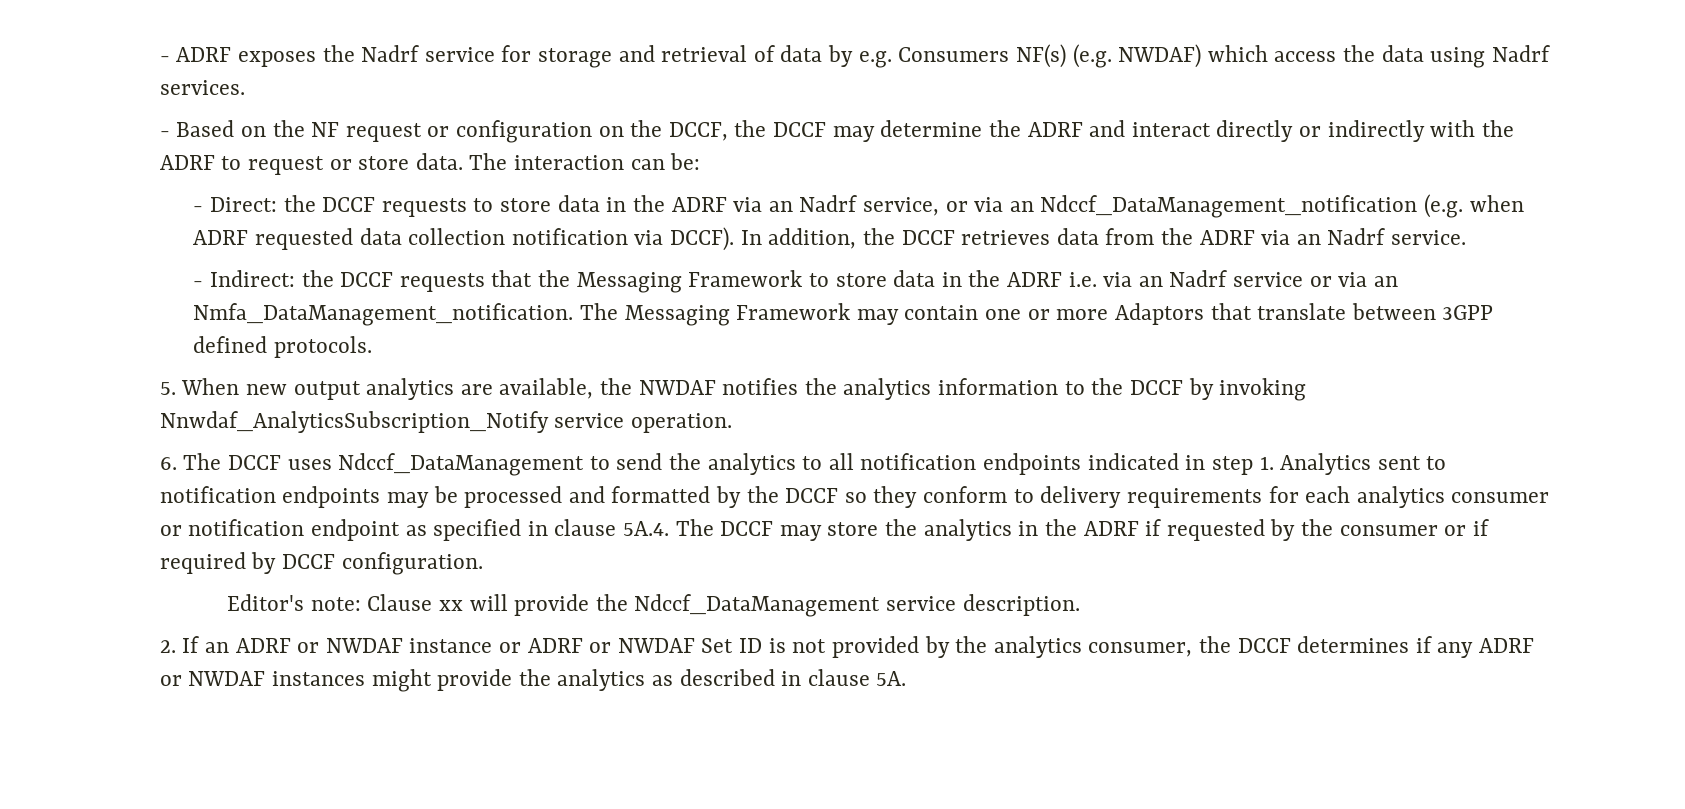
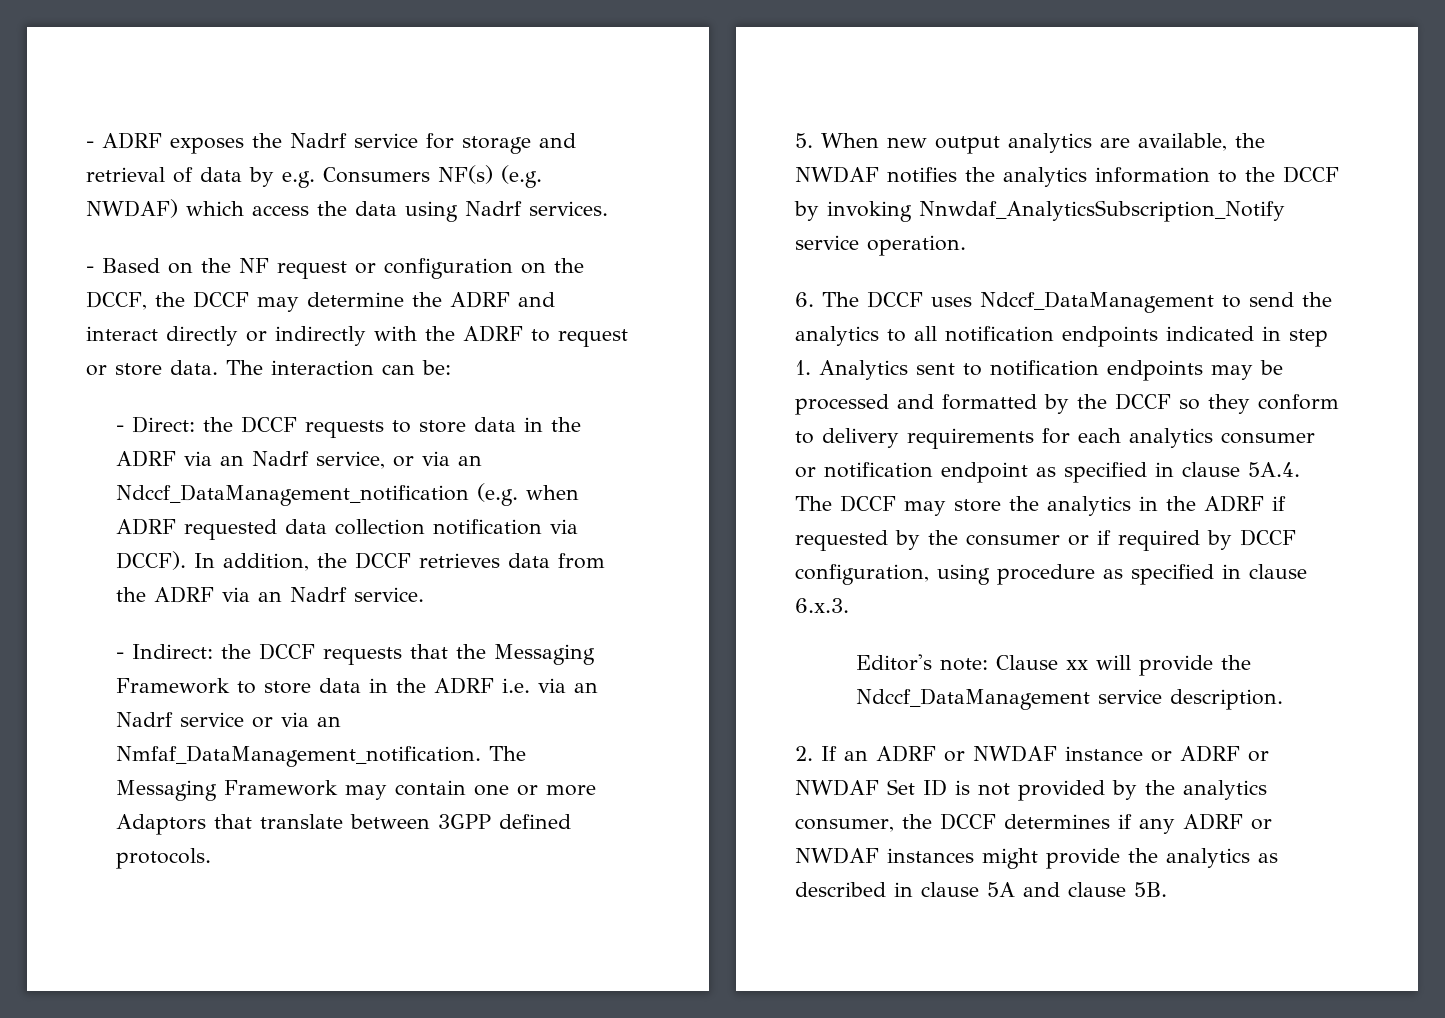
[193,303,574,326] Nmfa_DataManagement_notification. -> [116,745,482,767] Nmfaf_DataManagement_notification.
[341,552,483,575] configuration. -> [794,564,1307,585] [794,598,849,613] configuration, using procedure as specified in clause 6.x.3.
[876,671,907,686] 5A. -> [986,882,1167,897] 5A and clause 5B.

